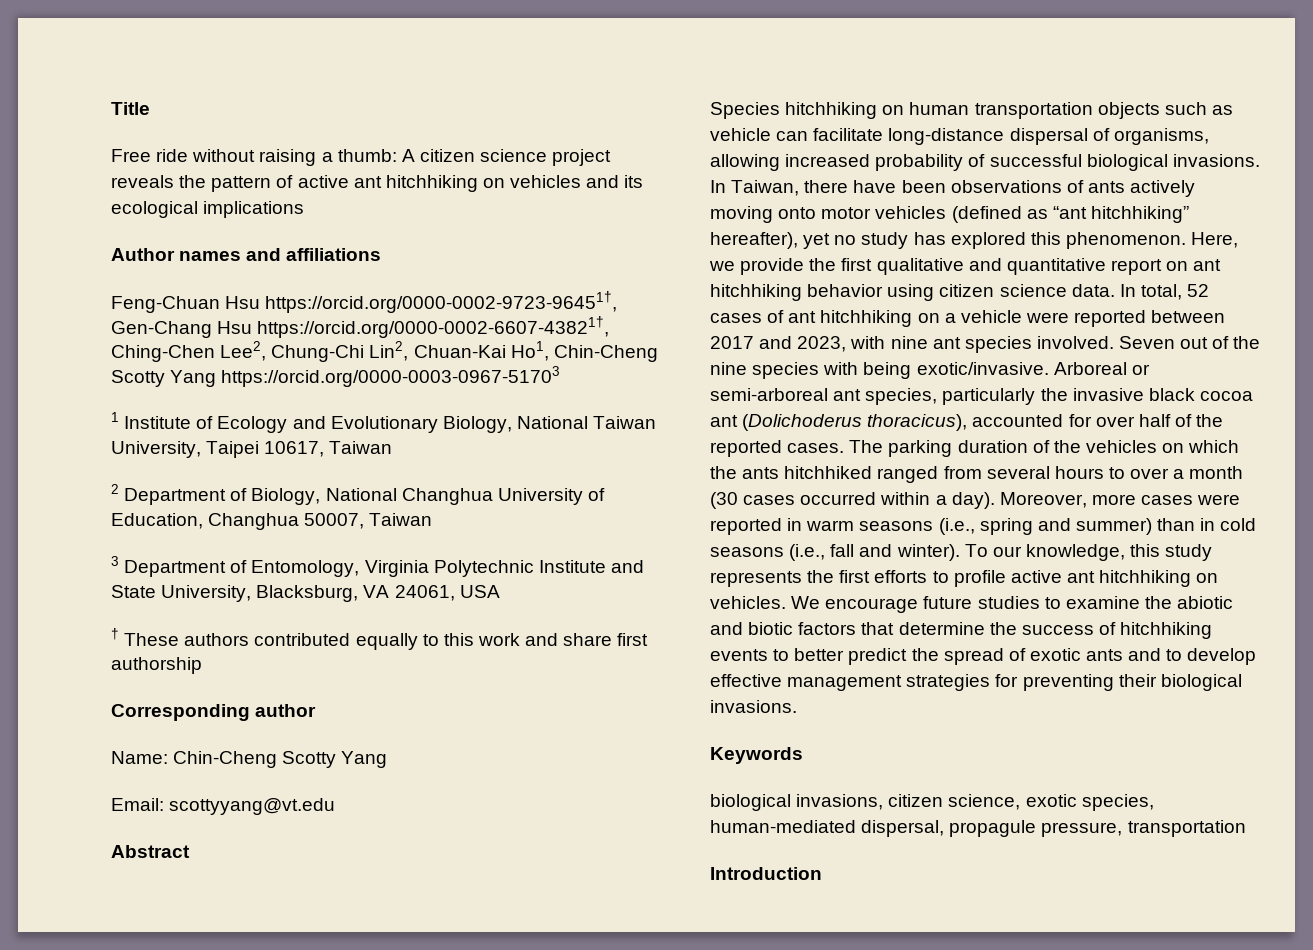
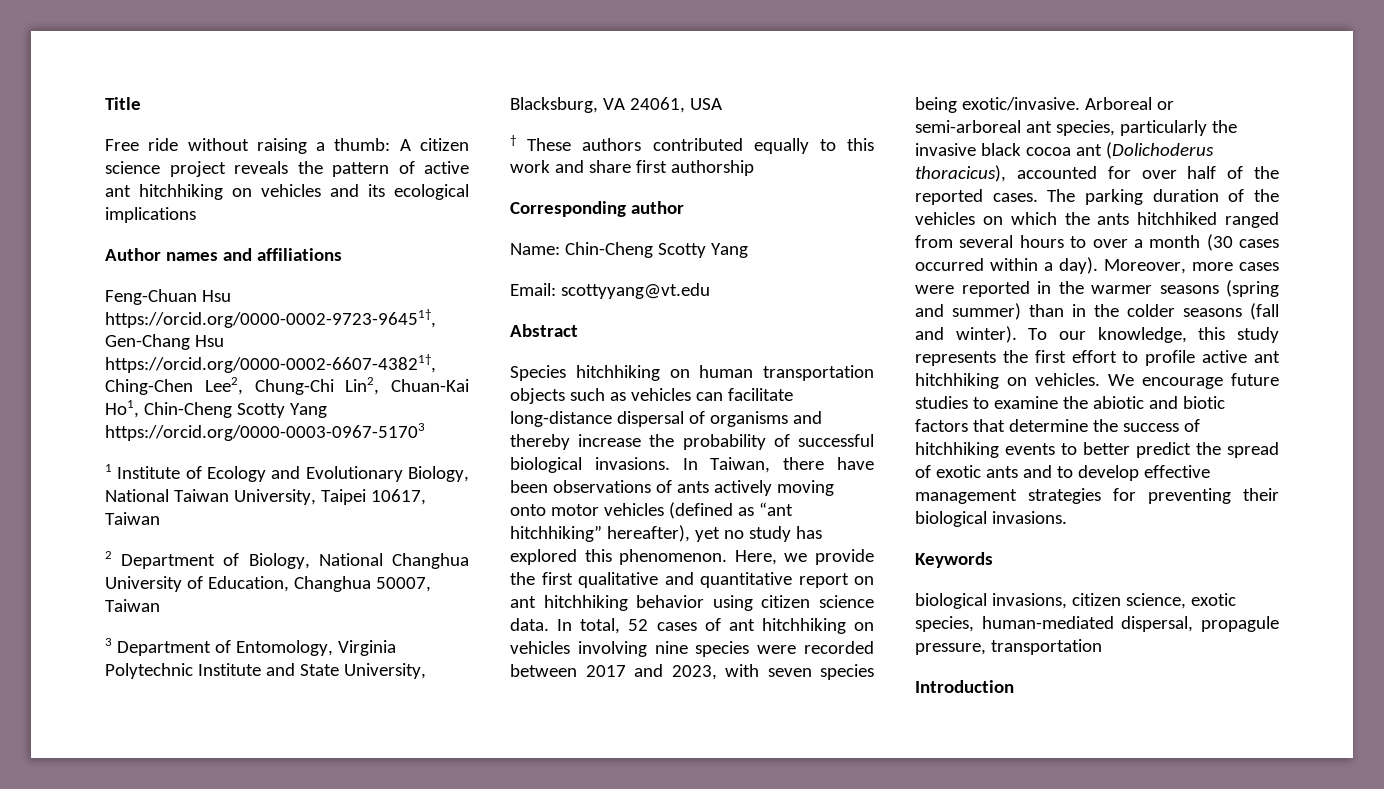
[710,128,771,141] vehicle -> [630,388,691,401] vehicles
[1113,128,1209,145] [710,154,871,171] organisms, allowing increased -> [709,411,822,427] [510,434,675,450] organisms and thereby increase the
[944,310,1147,327] a vehicle were reported -> [510,641,874,657] vehicles involving nine species were recorded
[890,336,1261,353] [710,362,859,379] nine ant species involved. Seven out of the nine species with -> [767,664,874,680] seven species
[806,518,1257,535] [710,544,855,561] warm seasons (i.e., spring and summer) than in cold seasons (i.e., fall -> [1058,280,1279,297] [915,303,1279,320] the warmer seasons (spring and summer) than in the colder seasons (fall
[874,570,928,583] efforts -> [1071,350,1117,363] effort

